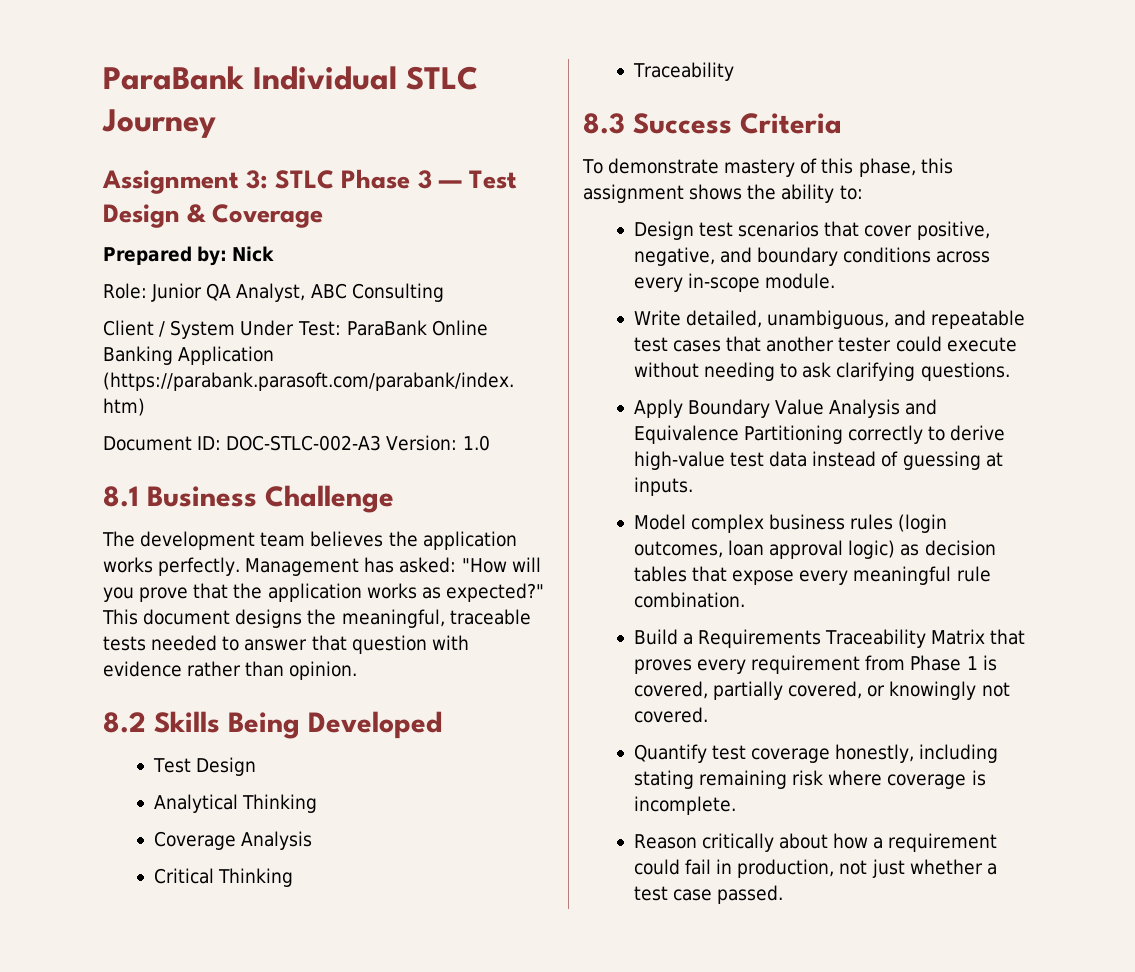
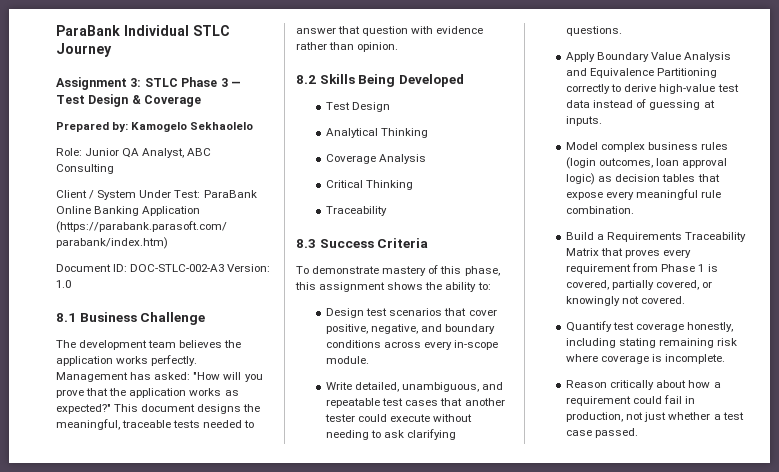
[232,246,275,262] Nick -> [131,122,254,132] Kamogelo Sekhaolelo

